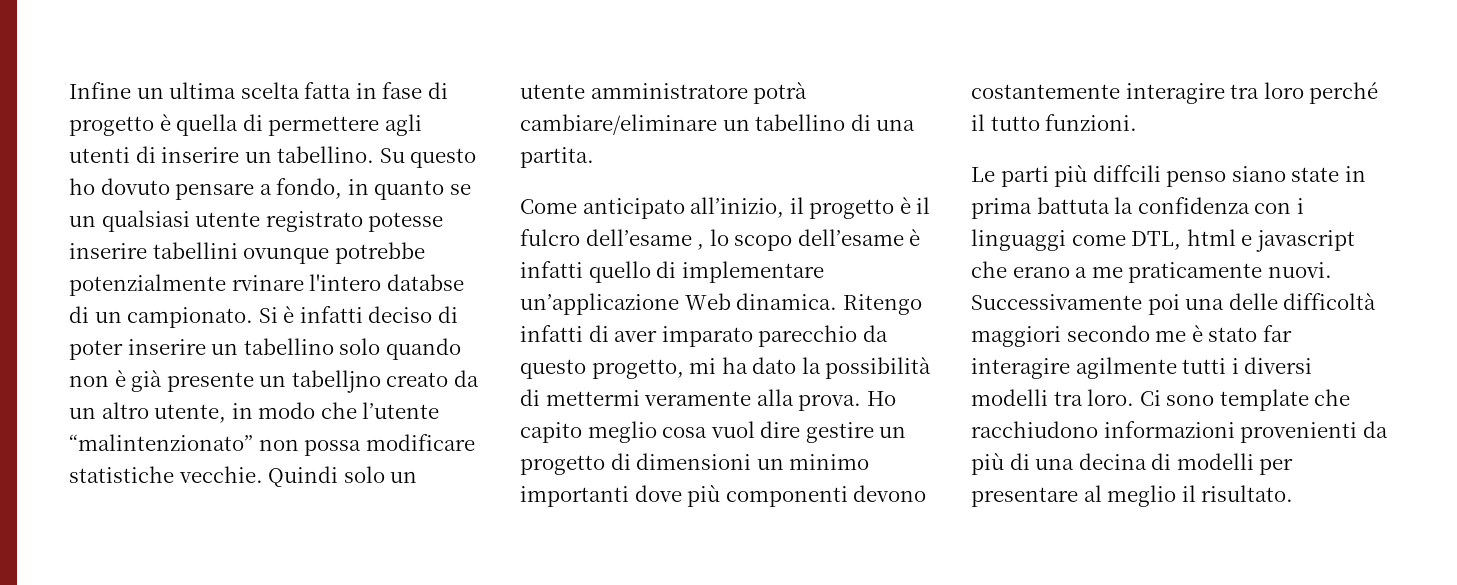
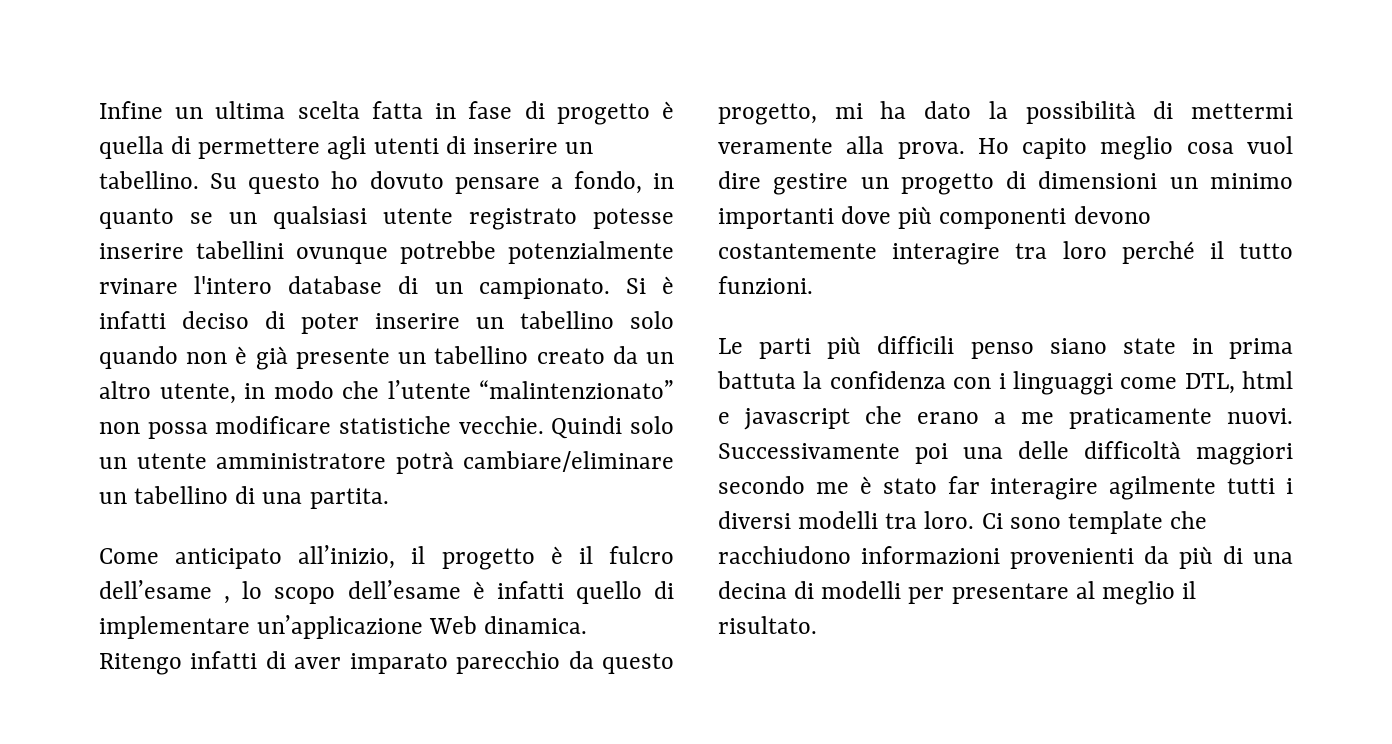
[386,274,464,291] databse -> [288,276,383,294] database
[291,370,381,393] tabelljno -> [434,346,529,364] tabellino
[1092,165,1161,182] diffcili -> [877,336,955,354] difficili

